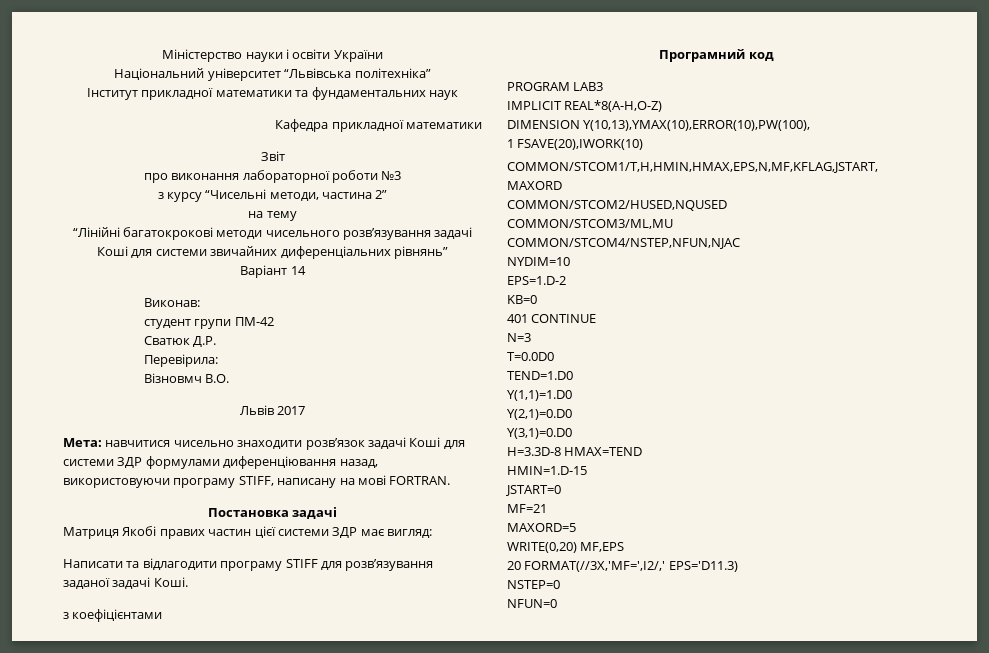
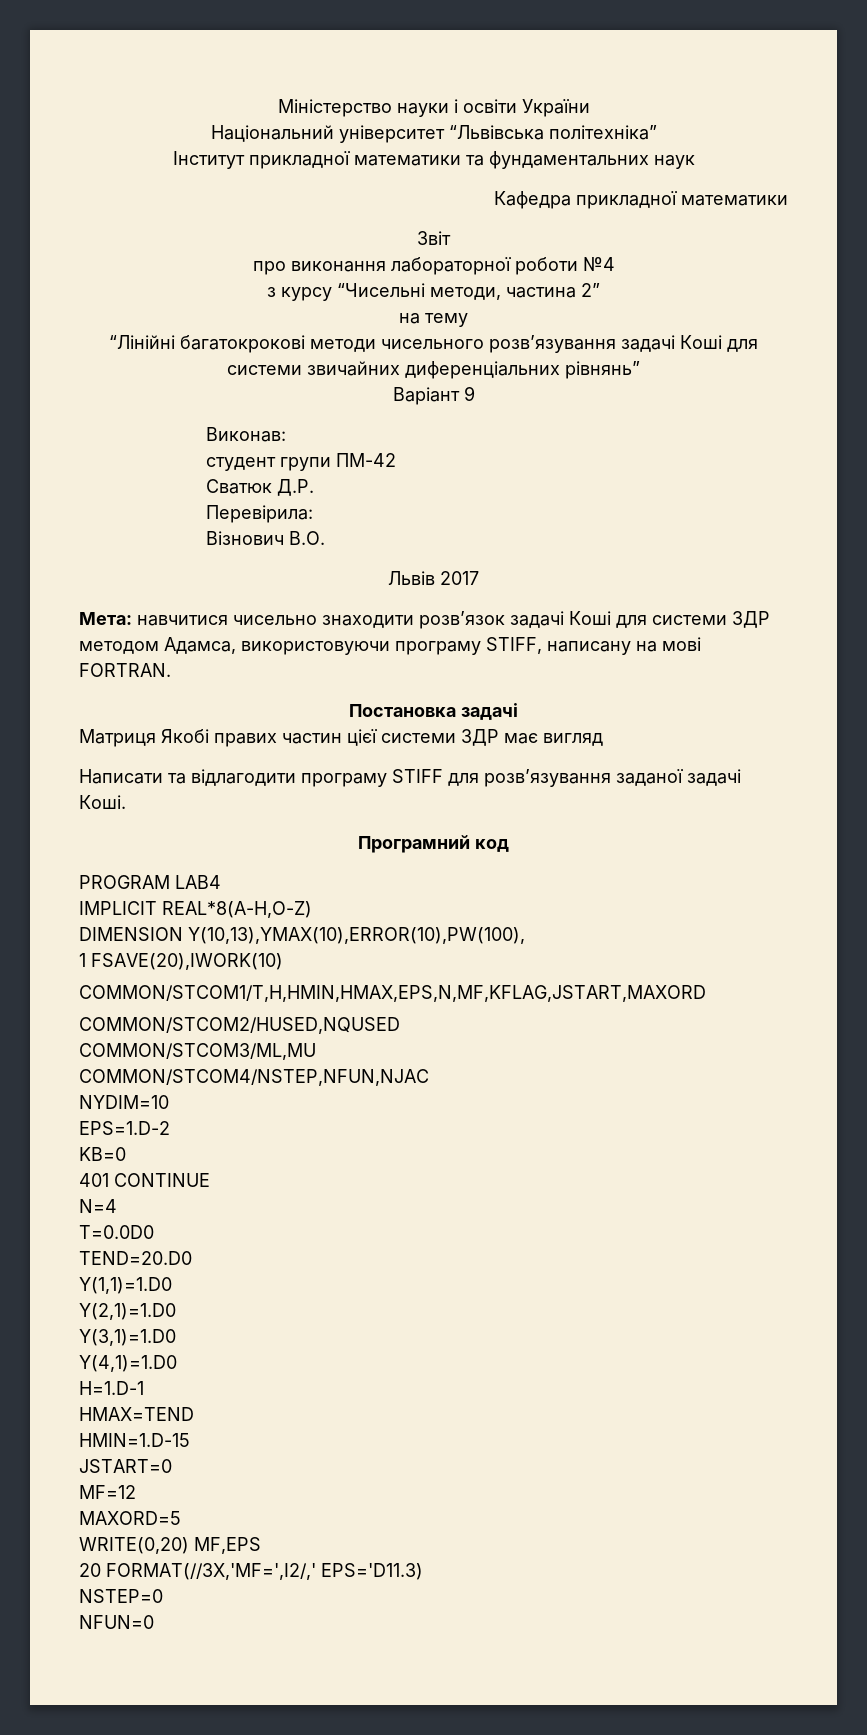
[381,171,402,180] №3 -> [582,257,615,271] №4
[290,266,306,275] 14 -> [463,386,475,401] 9
[144,373,203,383] Візновмч -> [205,531,284,545] Візнович
[145,456,378,469] формулами диференціювання назад, -> [79,637,236,654] методом Адамса,
[387,529,432,538] вигляд: -> [543,733,603,746] вигляд
[63,609,163,622] // з коефіцієнтами -> (126, 802) none
[573,82,604,91] LAB3 -> [175,875,221,889] LAB4
[507,333,531,342] N=3 -> [79,1199,117,1213] N=4
[507,371,573,380] TEND=1.D0 -> [79,1251,192,1265] TEND=20.D0
[507,409,572,420] [507,428,572,439] [507,447,561,456] Y(2,1)=0.D0 // Y(3,1)=0.D0 // H=3.3D-8 -> [79,1303,176,1320] [79,1329,176,1346] [79,1355,177,1372] [79,1381,144,1395] Y(2,1)=1.D0 // Y(3,1)=1.D0 // Y(4,1)=1.D0 // H=1.D-1 //
[507,504,547,513] MF=21 -> [79,1485,136,1499] MF=12

